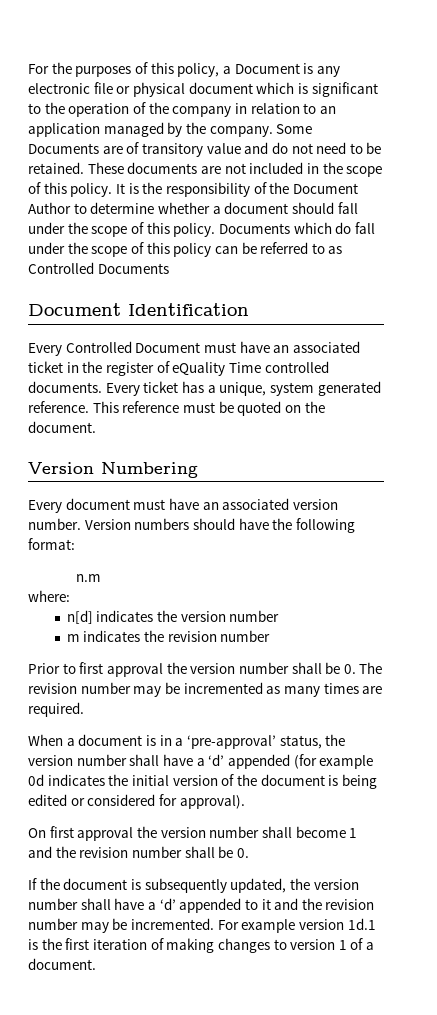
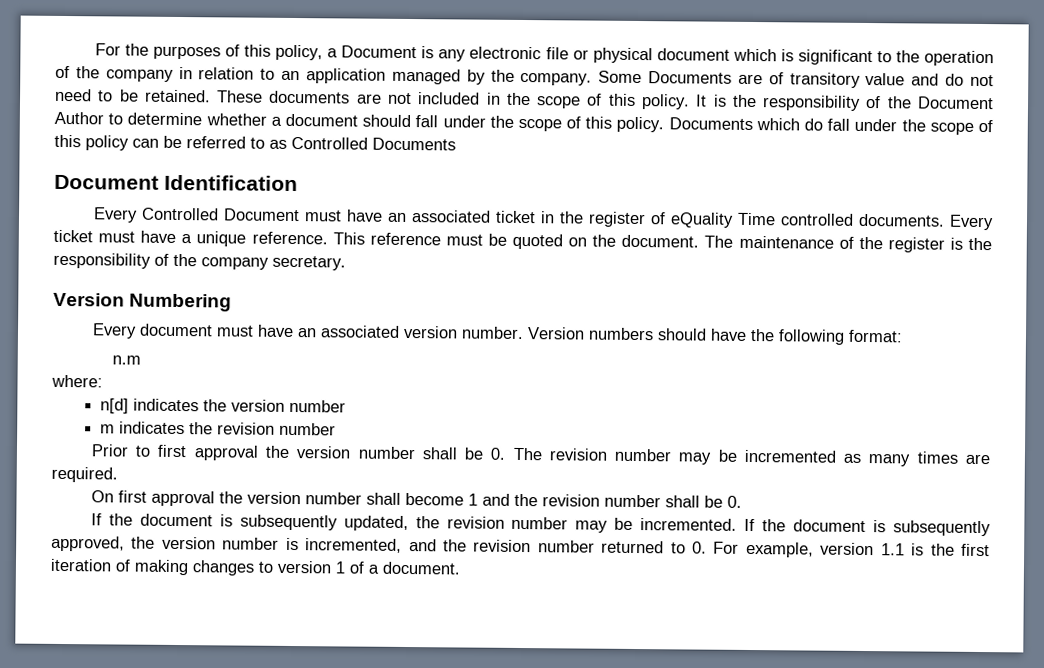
[181,381,381,396] has a unique, system generated -> [98,230,247,247] must have a unique
(96, 427) none -> [704,235,993,253] [53,252,346,271] The maintenance of the register is the responsibility of the company secretary.
[28,734,346,749] [28,754,374,769] [28,774,377,789] [28,794,245,809] // When a document is in a ‘pre-approval’ status, the version number shall have a ‘d’ appended (for example 0d indicates the initial version of the document is being edited or considered for approval). -> (118, 474) none
[313,879,359,890] [28,898,322,913] version number shall have a ‘d’ appended to it and the -> (440, 522) none
[217,918,376,933] For example version 1d.1 -> [744,518,991,537] [51,535,905,558] If the document is subsequently approved, the version number is incremented, and the revision number returned to 0. For example, version 1.1

